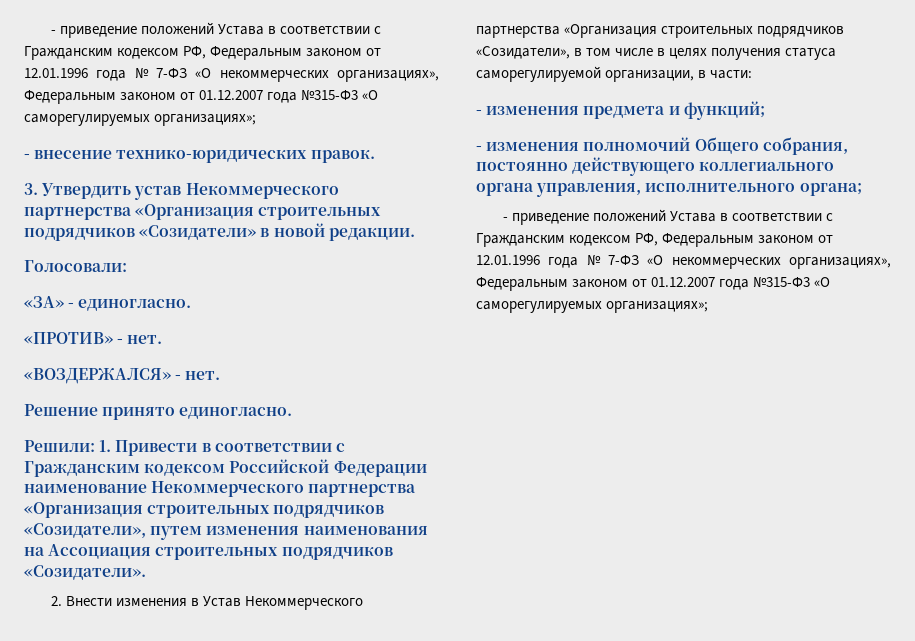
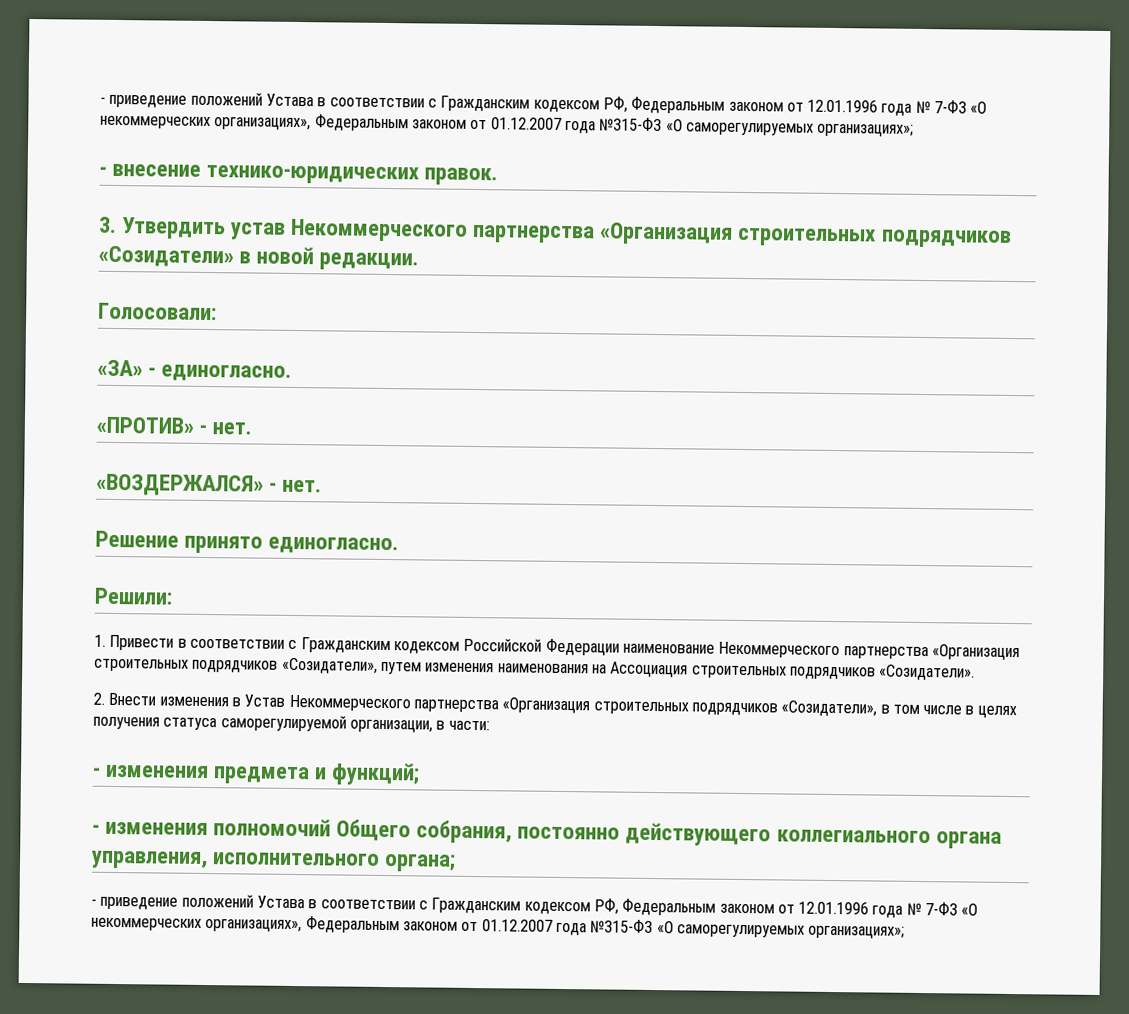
(95, 446) none -> (173, 596) //

